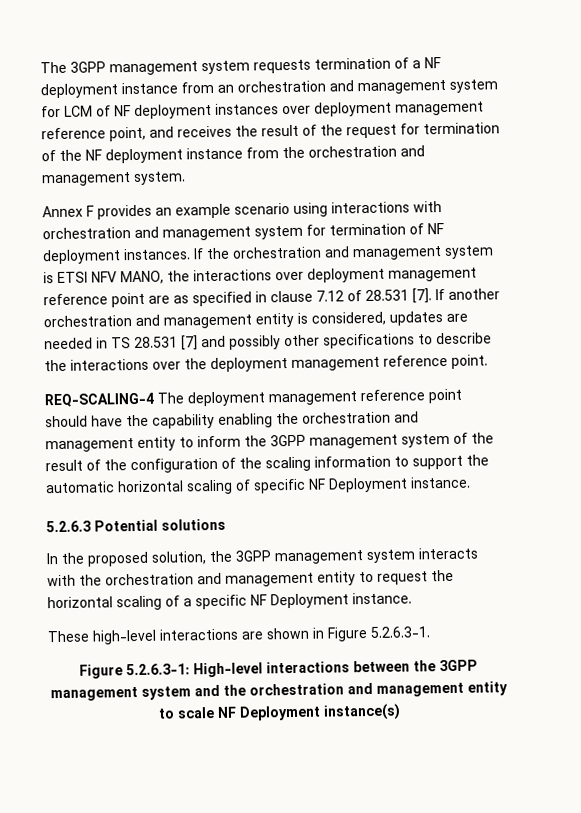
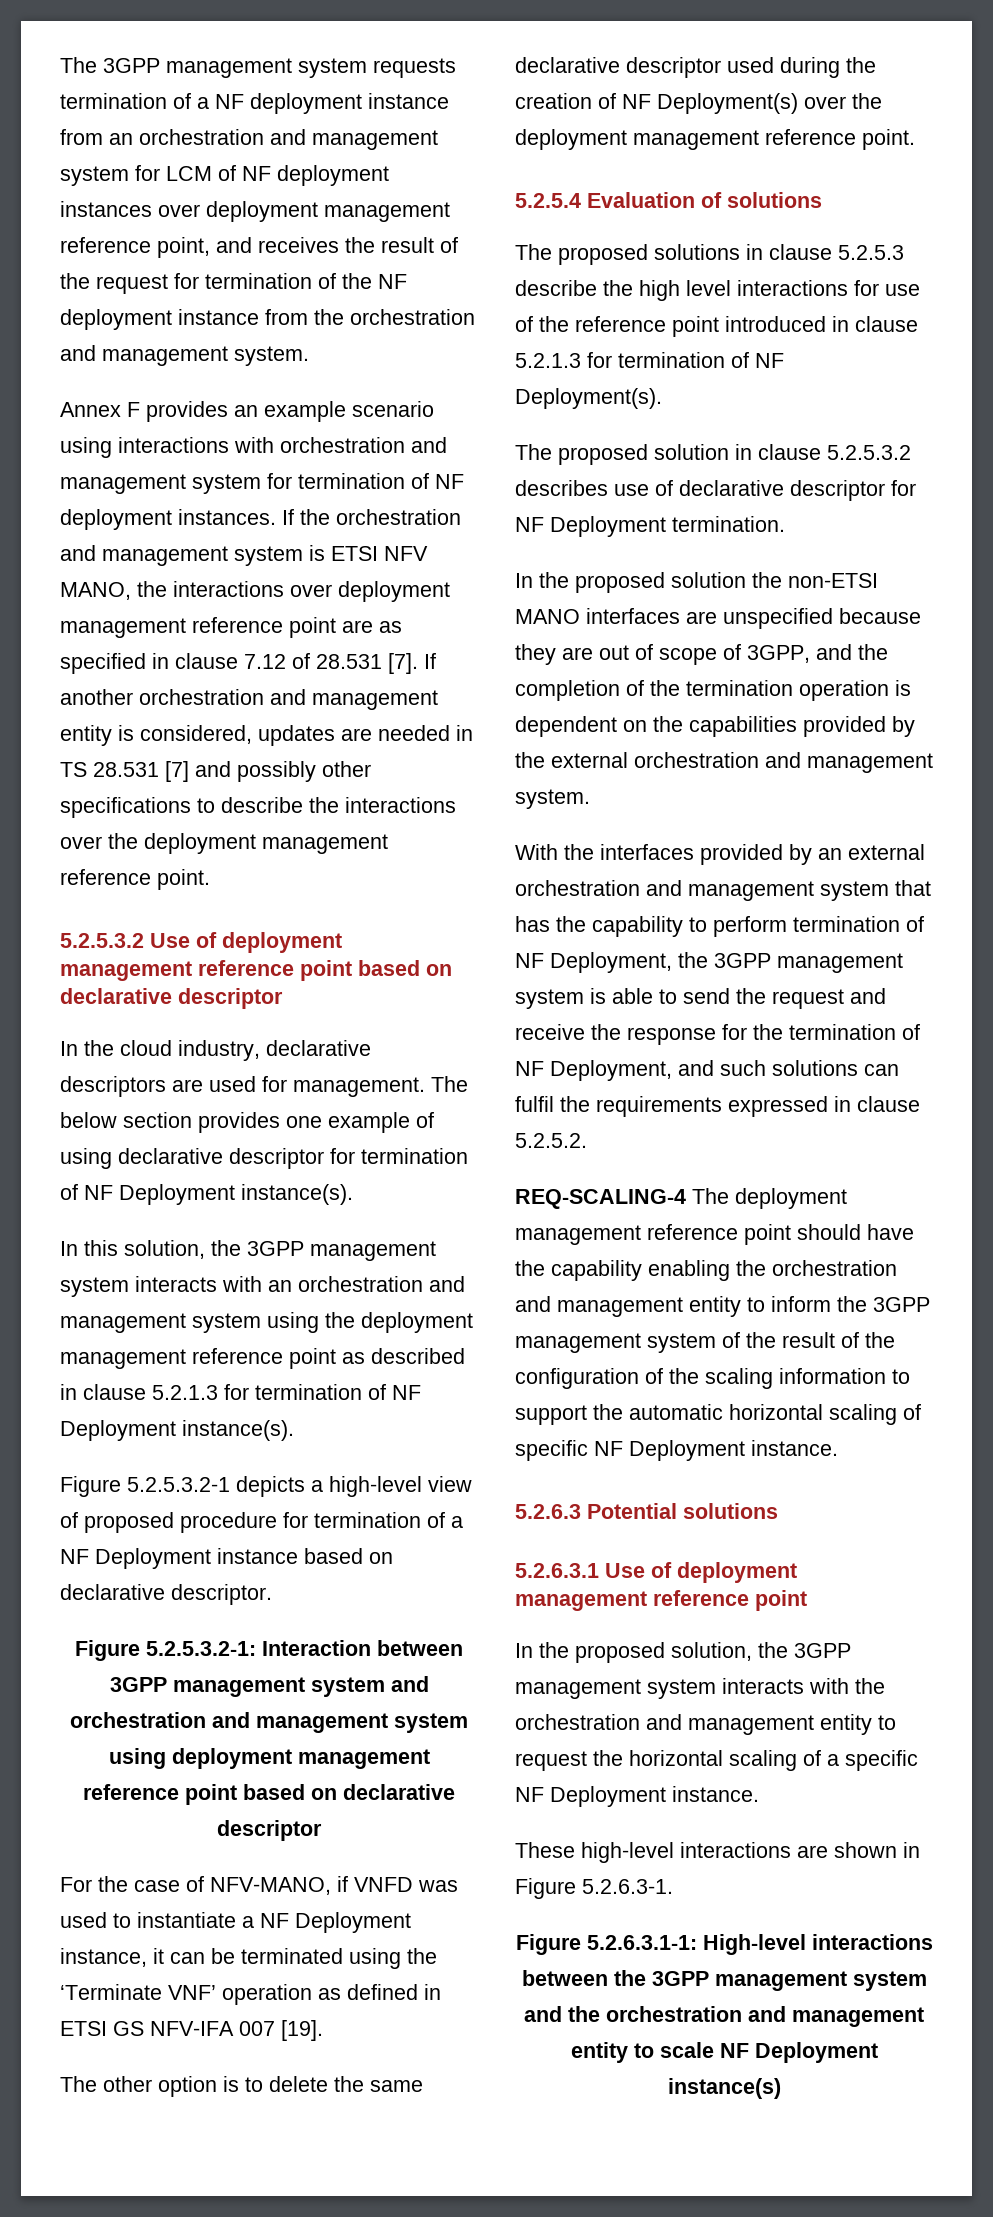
(488, 361) none -> [60,932,342,953] [60,960,452,981] [60,988,283,1009] [60,1040,371,1061] [60,1076,468,1097] [60,1112,434,1133] [60,1148,468,1169] [60,1184,353,1205] [60,1240,436,1261] [60,1276,465,1297] [60,1312,473,1333] [60,1348,465,1369] [60,1384,421,1400] [60,1420,294,1441] [60,1476,472,1497] [60,1512,463,1533] [60,1548,393,1569] [60,1584,272,1605] [75,1640,463,1661] [109,1676,429,1697] [70,1712,468,1733] [108,1748,430,1769] [83,1784,455,1805] [217,1820,322,1841] [60,1876,458,1895] [60,1912,411,1933] [60,1948,437,1969] [60,1984,441,2005] [60,2020,323,2041] [60,2076,423,2097] [515,57,876,78] [515,93,882,114] [515,129,915,150] [515,192,822,208] [515,244,904,265] [515,280,920,301] [515,316,918,337] [515,352,784,368] [515,388,662,409] [515,444,911,465] [515,480,916,501] [515,516,785,537] [515,572,878,593] [515,608,921,629] [515,644,888,665] [515,680,911,701] [515,716,915,737] [515,752,933,773] [515,789,590,809] [515,844,925,865] [515,880,931,901] [515,916,924,937] [515,952,903,973] [515,988,886,1009] [515,1024,920,1045] [515,1060,899,1081] [515,1096,920,1117] [515,1133,587,1148] // 5.2.5.3.2 Use of deployment management reference point based on declarative descriptor // In the cloud industry, declarative descriptors are used for management. The below section provides one example of using declarative descriptor for termination of NF Deployment instance(s). // In this solution, the 3GPP management system interacts with an orchestration and management system using the deployment management reference point as described in clause 5.2.1.3 for termination of NF Deployment instance(s). // Figure 5.2.5.3.2-1 depicts a high-level view of proposed procedure for termination of a NF Deployment instance based on declarative descriptor. // Figure 5.2.5.3.2-1: Interaction between 3GPP management system and orchestration and management system using deployment management reference point based on declarative descriptor // For the case of NFV-MANO, if VNFD was used to instantiate a NF Deployment instance, it can be terminated using the ‘Terminate VNF’ operation as defined in ETSI GS NFV-IFA 007 [19]. // The other option is to delete the same declarative descriptor used during the creation of NF Deployment(s) over the deployment management reference point. // 5.2.5.4 Evaluation of solutions // The proposed solutions in clause 5.2.5.3 describe the high level interactions for use of the reference point introduced in clause 5.2.1.3 for termination of NF Deployment(s). // The proposed solution in clause 5.2.5.3.2 describes use of declarative descriptor for NF Deployment termination. // In the proposed solution the non-ETSI MANO interfaces are unspecified because they are out of scope of 3GPP, and the completion of the termination operation is dependent on the capabilities provided by the external orchestration and management system. // With the interfaces provided by an external orchestration and management system that has the capability to perform termination of NF Deployment, the 3GPP management system is able to send the request and receive the response for the termination of NF Deployment, and such solutions can fulfil the requirements expressed in clause 5.2.5.2.
(226, 524) none -> [515,1562,797,1583] [515,1590,807,1611] // 5.2.6.3.1 Use of deployment management reference point
[126,663,190,676] 5.2.6.3-1: -> [586,1935,697,1950] 5.2.6.3.1-1:

